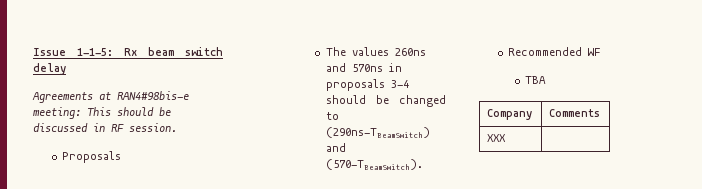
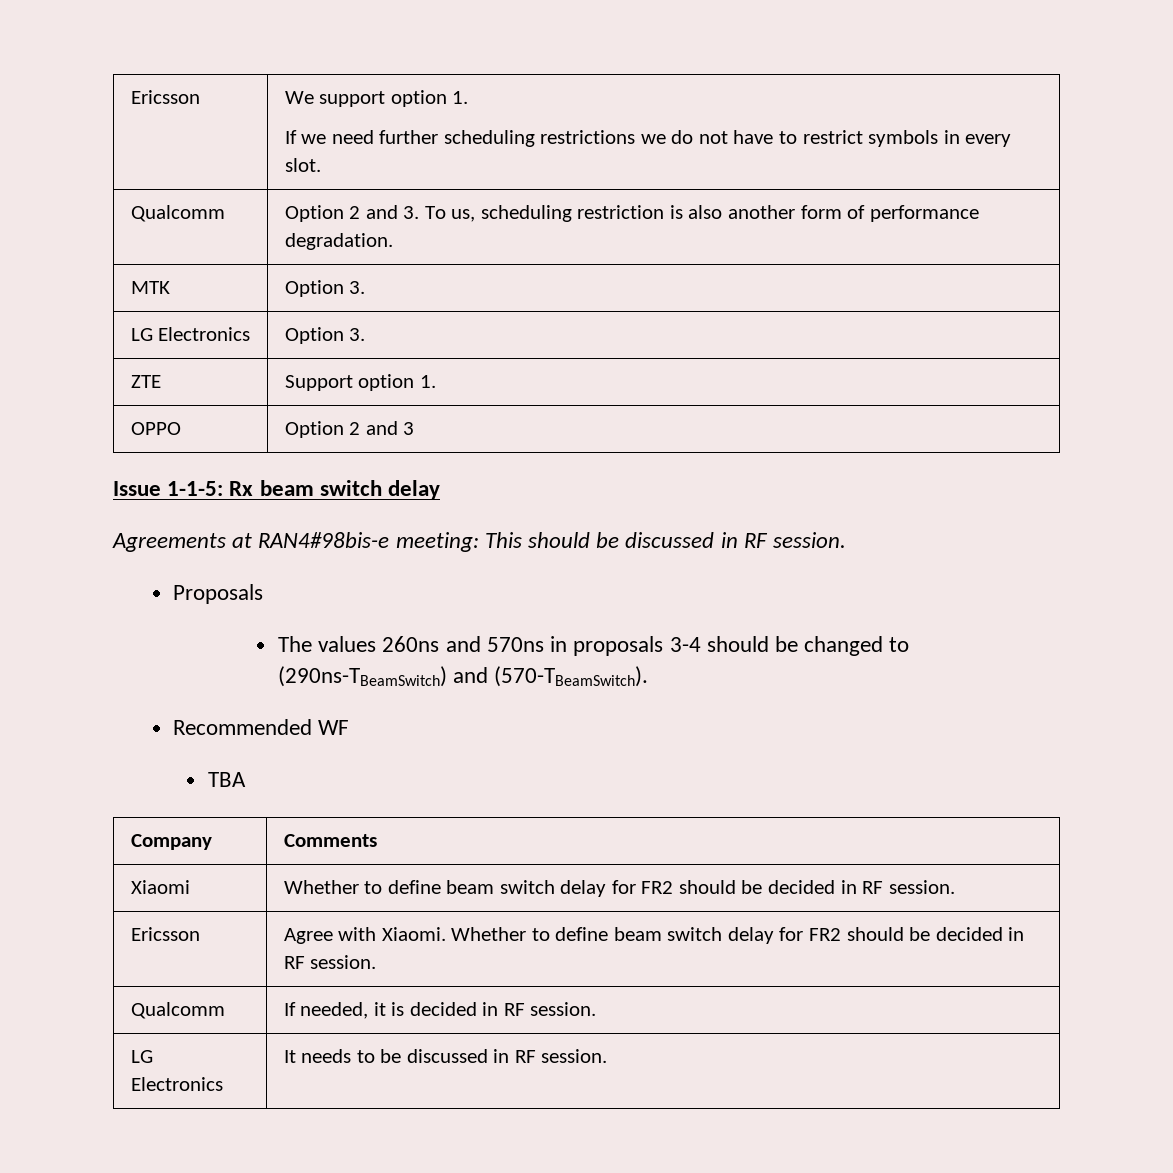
(33, 52) none -> [130,90,200,104] [284,90,469,107] [284,130,1012,147] [284,158,321,172] [130,205,225,222] [284,205,979,222] [284,233,393,250] [130,281,170,294] [284,280,366,297] [130,327,251,341] [284,327,366,344] [130,375,161,388] [284,374,436,391] [130,422,181,435] [284,421,415,438] Ericsson | We support option 1. // If we need further scheduling restrictions we do not have to restrict symbols in every slot. // Qualcomm | Option 2 and 3. To us, scheduling restriction is also another form of performance degradation. // MTK | Option 3. // LG Electronics | Option 3. // ZTE | Support option 1. // OPPO | Option 2 and 3 //
[487,134,507,142] XXX | -> [130,880,190,894] [283,880,955,897] [130,927,200,941] [283,927,1025,944] [283,955,377,969] [130,1002,225,1019] [283,1002,597,1019] [130,1050,153,1063] [130,1077,223,1091] [283,1049,608,1063] Xiaomi | Whether to define beam switch delay for FR2 should be decided in RF session. // Ericsson | Agree with Xiaomi. Whether to define beam switch delay for FR2 should be decided in RF session. // Qualcomm | If needed, it is decided in RF session. // LG Electronics | It needs to be discussed in RF session.

